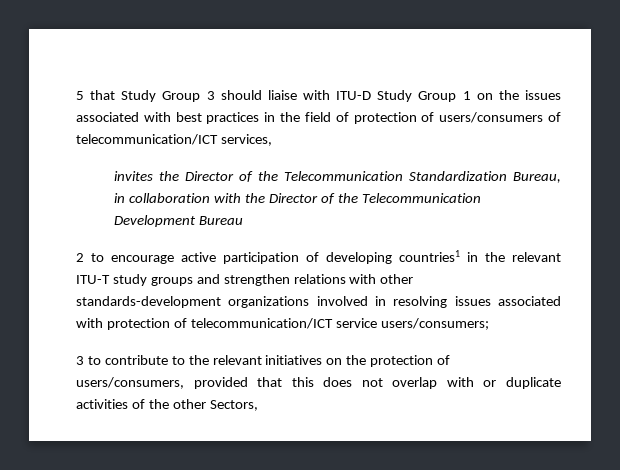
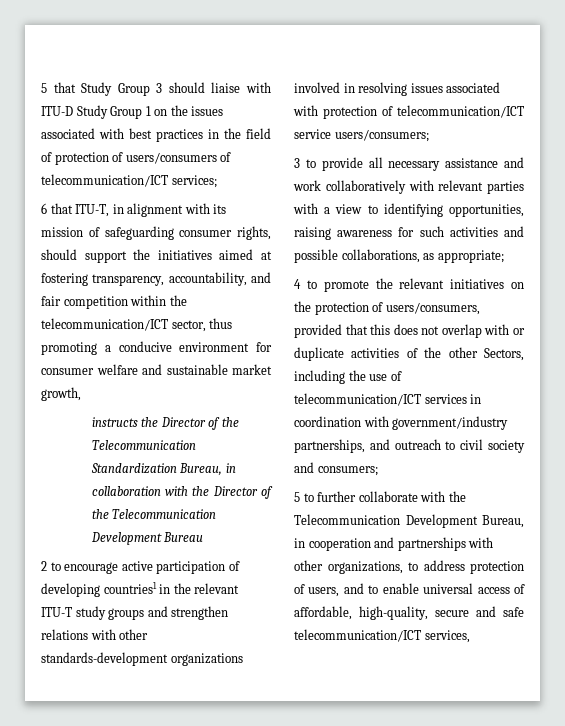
[220,134,272,146] [114,171,154,181] services, // invites -> [171,175,217,188] [41,203,227,217] [41,226,271,240] [41,249,272,263] [41,272,271,286] [41,295,187,309] [41,318,233,332] [41,341,272,355] [41,364,272,375] [41,387,81,401] [91,417,138,427] services; // 6 that ITU-T, in alignment with its mission of safeguarding consumer rights, should support the initiatives aimed at fostering transparency, accountability, and fair competition within the telecommunication/ICT sector, thus promoting a conducive environment for consumer welfare and sustainable market growth, // instructs
[104,355,185,365] contribute to -> [321,157,524,171] [293,180,524,194] [293,203,524,217] [294,226,524,240] [294,249,504,263] [294,279,369,292] provide all necessary assistance and work collaboratively with relevant parties with a view to identifying opportunities, raising awareness for such activities and possible collaborations, as appropriate; // 4 to promote
(258, 405) none -> [294,370,402,384] [294,393,482,406] [294,416,509,430] [294,439,525,453] [294,462,378,476] [294,491,466,502] [294,514,524,528] [294,537,494,551] [294,560,524,574] [294,583,525,597] [294,606,524,620] [294,629,470,643] including the use of telecommunication/ICT services in coordination with government/industry partnerships, and outreach to civil society and consumers; // 5 to further collaborate with the Telecommunication Development Bureau, in cooperation and partnerships with other organizations, to address protection of users, and to enable universal access of affordable, high-quality, secure and safe telecommunication/ICT services,

